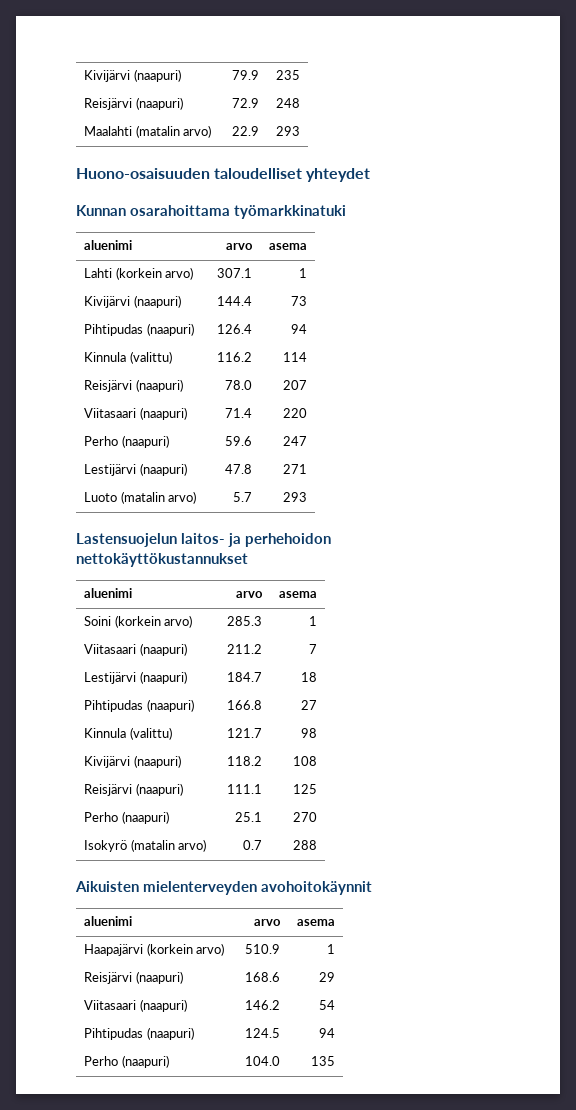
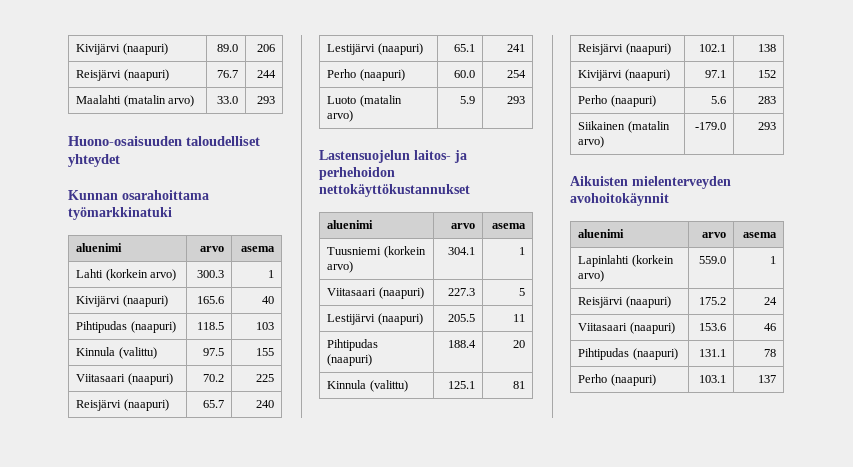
[84,69,181,82] [231,70,259,80] [275,70,300,80] [84,97,183,110] [231,98,259,108] [275,98,300,108] Kivijärvi (naapuri) | 79.9 | 235 // Reisjärvi (naapuri) | 72.9 | 248 -> [76,43,168,55] [216,44,238,52] [256,44,275,52] [76,69,169,81] [216,70,238,78] [256,70,276,78] Kivijärvi (naapuri) | 89.0 | 206 // Reisjärvi (naapuri) | 76.7 | 244
[231,126,259,136] 22.9 -> [216,96,238,104] 33.0
[216,268,252,278] 307.1 -> [196,270,224,278] 300.3
[216,296,252,306] [290,296,307,306] [84,323,194,336] [216,324,252,334] [290,324,307,334] [84,351,172,364] [216,352,252,362] [282,352,307,362] [84,379,183,392] [224,380,252,390] [282,380,307,390] [84,407,187,420] [224,408,252,418] [282,408,307,418] [84,435,169,448] [224,436,252,446] [282,436,307,446] [84,463,187,476] [224,464,252,474] [282,464,307,474] 144.4 | 73 // Pihtipudas (naapuri) | 126.4 | 94 // Kinnula (valittu) | 116.2 | 114 // Reisjärvi (naapuri) | 78.0 | 207 // Viitasaari (naapuri) | 71.4 | 220 // Perho (naapuri) | 59.6 | 247 // Lestijärvi (naapuri) | 47.8 | 271 -> [196,296,224,304] [261,296,274,304] [76,321,176,333] [196,322,224,330] [255,322,274,330] [76,347,157,359] [202,348,224,356] [255,348,274,356] [76,373,173,385] [202,374,224,382] [255,374,274,382] [76,399,169,411] [202,400,224,408] [255,400,274,408] [327,43,423,55] [453,44,475,52] [506,44,525,52] [327,69,405,81] [453,70,475,78] [506,70,526,78] 165.6 | 40 // Pihtipudas (naapuri) | 118.5 | 103 // Kinnula (valittu) | 97.5 | 155 // Viitasaari (naapuri) | 70.2 | 225 // Reisjärvi (naapuri) | 65.7 | 240 // Lestijärvi (naapuri) | 65.1 | 241 // Perho (naapuri) | 60.0 | 254
[232,492,252,502] 5.7 -> [459,96,475,104] 5.9
[84,615,192,628] [226,616,262,626] Soini (korkein arvo) | 285.3 -> [327,246,426,258] [327,261,354,273] [447,247,475,255] Tuusniemi (korkein arvo) | 304.1
[226,644,262,654] [308,644,317,654] [84,671,187,684] [226,672,262,682] [300,672,317,682] [84,699,194,712] [226,700,262,710] [300,700,317,710] [84,727,172,740] [226,728,262,738] [300,728,317,738] [84,755,181,768] [226,756,262,766] [292,756,317,766] [84,783,183,796] [226,784,262,794] [292,784,317,794] [84,811,169,824] [234,812,262,822] [292,812,317,822] [84,839,206,852] [242,840,262,850] [292,840,317,850] 211.2 | 7 // Lestijärvi (naapuri) | 184.7 | 18 // Pihtipudas (naapuri) | 166.8 | 27 // Kinnula (valittu) | 121.7 | 98 // Kivijärvi (naapuri) | 118.2 | 108 // Reisjärvi (naapuri) | 111.1 | 125 // Perho (naapuri) | 25.1 | 270 // Isokyrö (matalin arvo) | 0.7 | 288 -> [447,288,475,296] [518,288,525,296] [327,313,423,325] [447,314,475,322] [512,314,525,322] [327,339,379,351] [327,354,373,366] [447,340,476,348] [512,340,525,348] [327,380,408,392] [447,381,475,389] [512,381,525,389] [578,43,671,55] [698,44,726,52] [757,44,776,52] [578,69,670,81] [704,70,726,78] [757,70,776,78] [578,95,656,107] [710,96,726,104] [757,96,776,104] [578,121,670,133] [578,136,605,148] [694,122,726,130] [757,122,776,130] 227.3 | 5 // Lestijärvi (naapuri) | 205.5 | 11 // Pihtipudas (naapuri) | 188.4 | 20 // Kinnula (valittu) | 125.1 | 81 // Reisjärvi (naapuri) | 102.1 | 138 // Kivijärvi (naapuri) | 97.1 | 152 // Perho (naapuri) | 5.6 | 283 // Siikainen (matalin arvo) | -179.0 | 293
[84,943,224,956] [244,944,280,954] Haapajärvi (korkein arvo) | 510.9 -> [578,255,674,267] [578,270,605,282] [698,256,726,264] Lapinlahti (korkein arvo) | 559.0
[244,972,280,982] [318,972,335,982] [84,999,187,1012] [244,1000,280,1010] [318,1000,335,1010] [84,1027,194,1040] [244,1028,280,1038] [318,1028,335,1038] [84,1055,169,1068] [244,1056,280,1066] [310,1056,335,1066] 168.6 | 29 // Viitasaari (naapuri) | 146.2 | 54 // Pihtipudas (naapuri) | 124.5 | 94 // Perho (naapuri) | 104.0 | 135 -> [698,297,726,305] [763,297,777,305] [578,322,675,334] [698,323,726,331] [763,323,776,331] [578,348,678,360] [698,349,726,357] [763,349,776,357] [578,374,656,386] [698,375,726,383] [757,375,776,383] 175.2 | 24 // Viitasaari (naapuri) | 153.6 | 46 // Pihtipudas (naapuri) | 131.1 | 78 // Perho (naapuri) | 103.1 | 137

